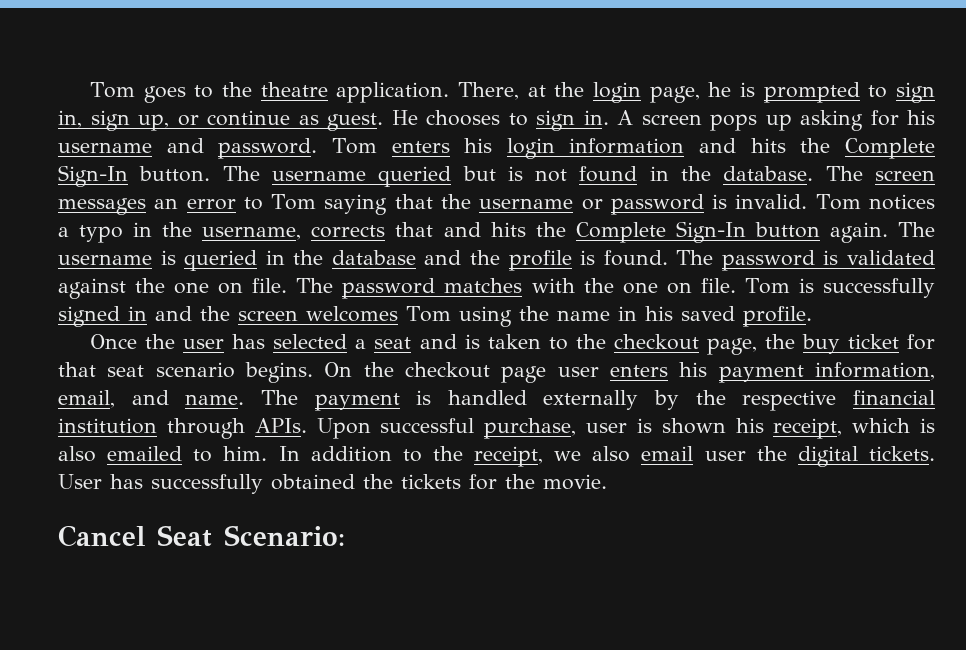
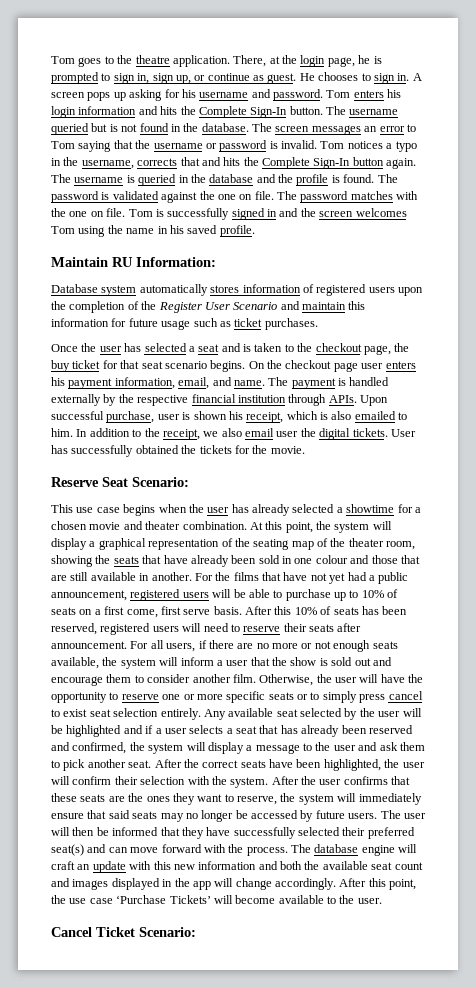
(812, 316) none -> [51,257,216,267] [51,284,423,296] [51,301,366,313] [51,318,318,330] // Maintain RU Information: // Database system automatically stores information of registered users upon the completion of the Register User Scenario and maintain this information for future usage such as ticket purchases.
[58,525,145,547] Cancel -> [51,477,99,487] Reserve
(345, 535) none -> [51,504,421,516] [51,521,392,533] [51,538,416,550] [51,555,420,567] [51,572,409,584] [51,589,399,601] [51,606,408,618] [51,623,362,635] [51,640,398,652] [51,657,392,669] [51,674,424,686] [51,691,423,703] [51,708,422,720] [51,725,413,737] [51,742,425,754] [51,759,425,771] [51,776,411,788] [51,793,422,805] [51,810,426,822] [51,827,415,839] [51,844,418,856] [51,861,423,873] [51,878,417,890] [51,895,382,904] [51,927,196,937] // This use case begins when the user has already selected a showtime for a chosen movie and theater combination. At this point, the system will display a graphical representation of the seating map of the theater room, showing the seats that have already been sold in one colour and those that are still available in another. For the films that have not yet had a public announcement, registered users will be able to purchase up to 10% of seats on a first come, first serve basis. After this 10% of seats has been reserved, registered users will need to reserve their seats after announcement. For all users, if there are no more or not enough seats available, the system will inform a user that the show is sold out and encourage them to consider another film. Otherwise, the user will have the opportunity to reserve one or more specific seats or to simply press cancel to exist seat selection entirely. Any available seat selected by the user will be highlighted and if a user selects a seat that has already been reserved and confirmed, the system will display a message to the user and ask them to pick another seat. After the correct seats have been highlighted, the user will confirm their selection with the system. After the user confirms that these seats are the ones they want to reserve, the system will immediately ensure that said seats may no longer be accessed by future users. The user will then be informed that they have successfully selected their preferred seat(s) and can move forward with the process. The database engine will craft an update with this new information and both the available seat count and images displayed in the app will change accordingly. After this point, the use case ‘Purchase Tickets’ will become available to the user. // Cancel Ticket Scenario:

